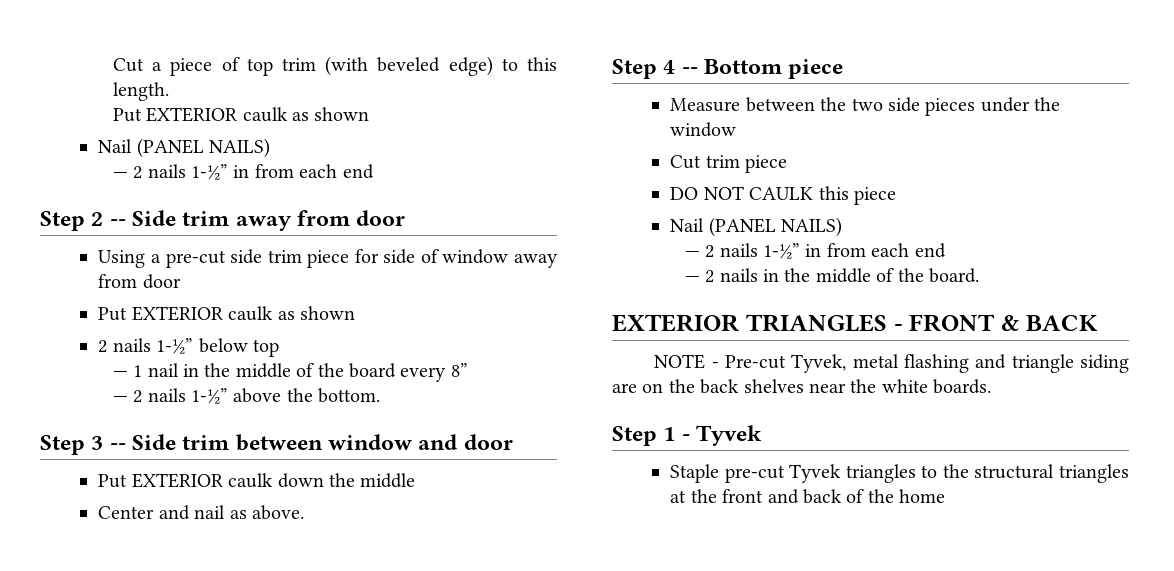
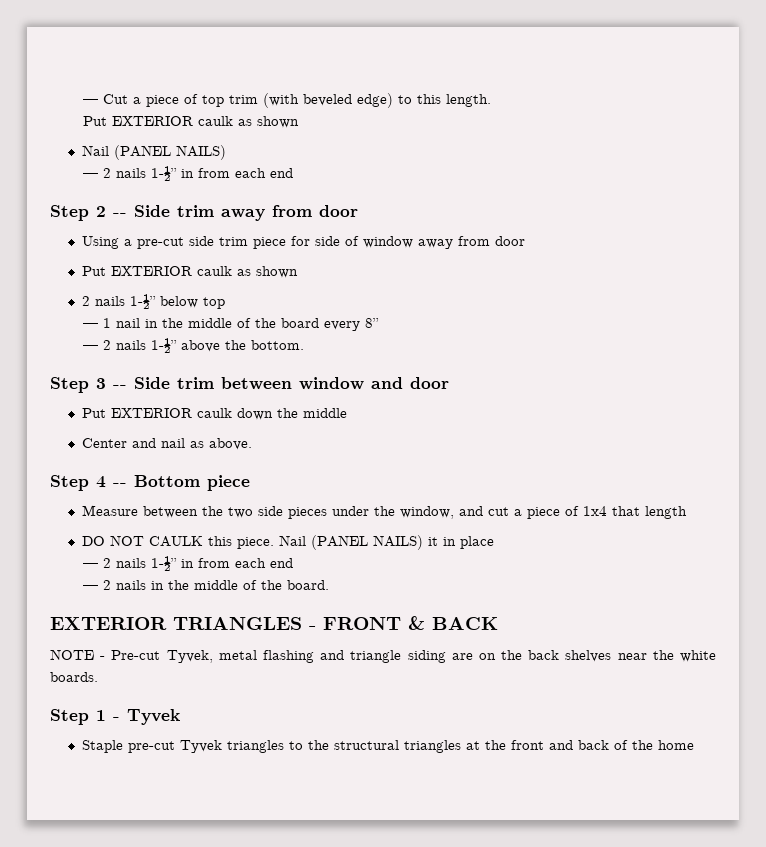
(112, 65) none -> [82,99,98,104] —
[670,122,737,137] [670,155,788,173] window // Cut trim piece -> [400,506,688,519] window, and cut a piece of 1x4 that length
[854,187,897,205] [670,217,843,237] piece // Nail (PANEL NAILS) -> [237,535,495,550] piece. Nail (PANEL NAILS) it in place

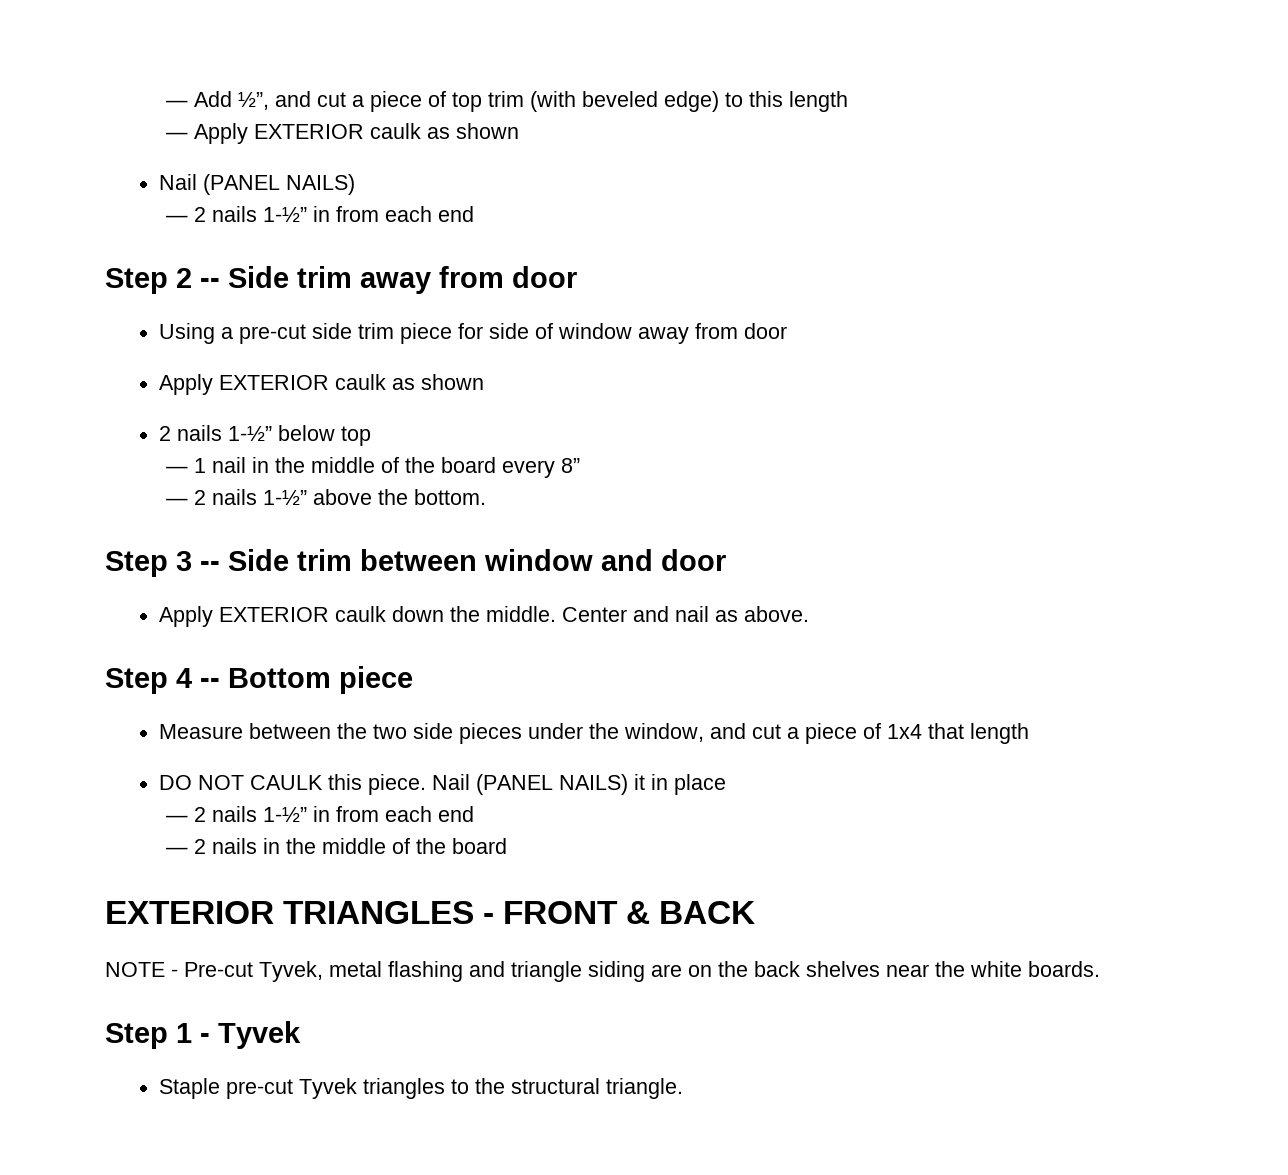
[82,94,128,104] — Cut -> [166,91,347,110] — Add ½”, and cut
[445,94,491,107] [82,116,107,126] length. // Put -> [789,91,849,112] [166,123,249,144] length // — Apply
[82,266,107,276] Put -> [159,374,214,395] Apply
[82,408,107,418] Put -> [159,606,214,627] Apply
[303,408,348,418] middle // -> [486,606,557,622] middle.
[286,580,329,590] board. -> [452,838,508,854] board
[404,740,695,753] triangles at the front and back of the home -> [606,1078,684,1099] triangle.

